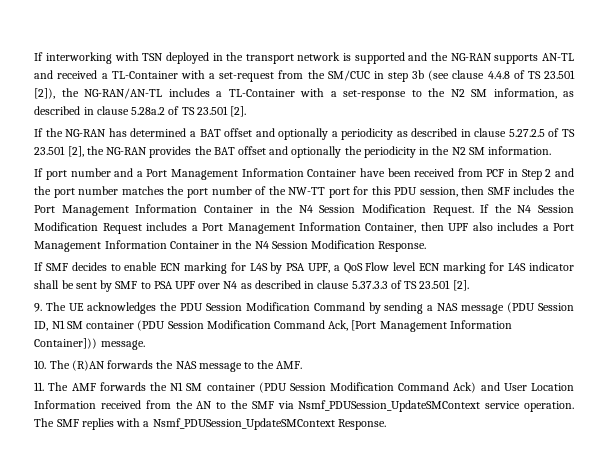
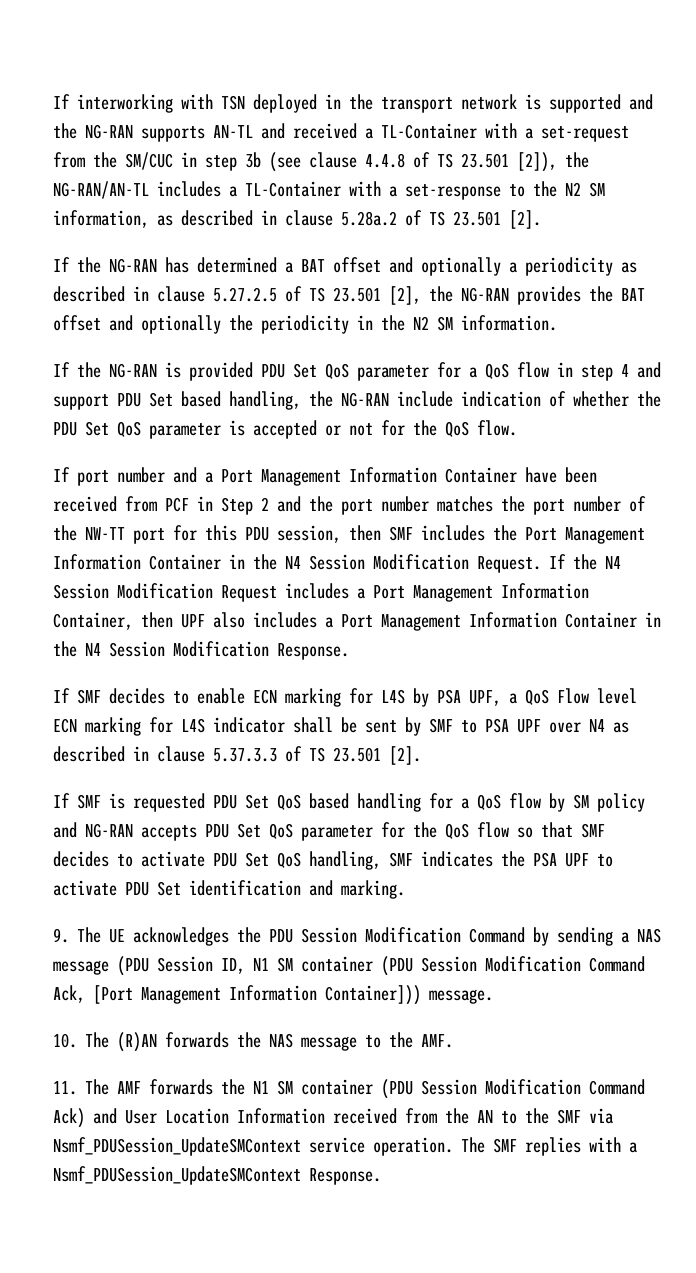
(552, 150) none -> [53,362,662,381] [53,391,662,410] [53,420,518,439] // If the NG-RAN is provided PDU Set QoS parameter for a QoS flow in step 4 and support PDU Set based handling, the NG-RAN include indication of whether the PDU Set QoS parameter is accepted or not for the QoS flow.
(469, 285) none -> [53,793,646,812] [53,822,606,841] [53,851,614,870] [53,880,406,899] // If SMF is requested PDU Set QoS based handling for a QoS flow by SM policy and NG-RAN accepts PDU Set QoS parameter for the QoS flow so that SMF decides to activate PDU Set QoS handling, SMF indicates the PSA UPF to activate PDU Set identification and marking.

